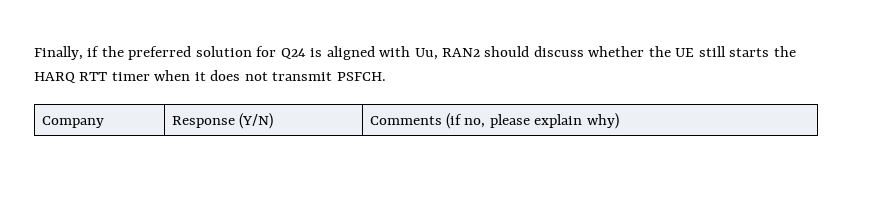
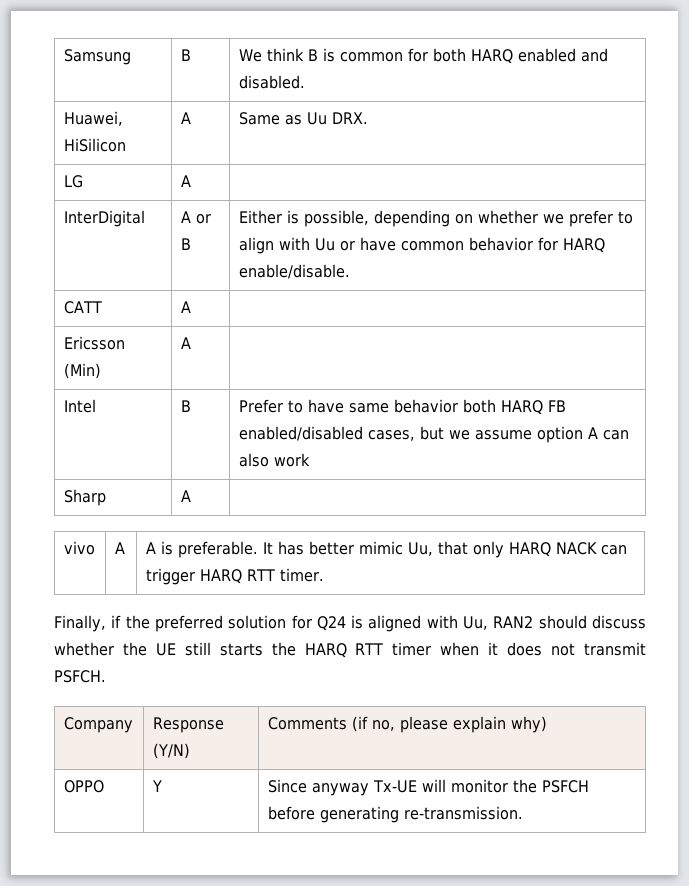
(34, 53) none -> [63,49,131,65] [180,49,191,61] [238,48,608,64] [238,75,305,89] [63,111,123,126] [63,138,126,152] [180,112,191,124] [238,112,368,125] [63,175,83,188] [180,175,191,187] [63,210,145,227] [180,211,211,224] [180,238,191,250] [238,210,633,227] [238,237,605,254] [238,264,350,279] [63,301,102,314] [180,301,191,313] [63,336,125,350] [63,363,101,379] [180,337,191,349] [63,399,96,413] [180,400,191,412] [238,399,566,415] [238,426,629,443] [238,453,310,467] [63,489,106,506] [180,490,191,502] [63,541,95,555] [114,542,125,554] [145,541,627,558] [145,568,324,585] Samsung | B | We think B is common for both HARQ enabled and disabled. // Huawei, HiSilicon | A | Same as Uu DRX. // LG | A | // InterDigital | A or B | Either is possible, depending on whether we prefer to align with Uu or have common behavior for HARQ enable/disable. // CATT | A | // Ericsson (Min) | A | // Intel | B | Prefer to have same behavior both HARQ FB enabled/disabled cases, but we assume option A can also work // Sharp | A | // vivo | A | A is preferable. It has better mimic Uu, that only HARQ NACK can trigger HARQ RTT timer. //
(619, 121) none -> [63,780,104,793] [151,780,162,792] [267,779,589,796] [267,806,523,823] // OPPO | Y | Since anyway Tx-UE will monitor the PSFCH before generating re-transmission.

